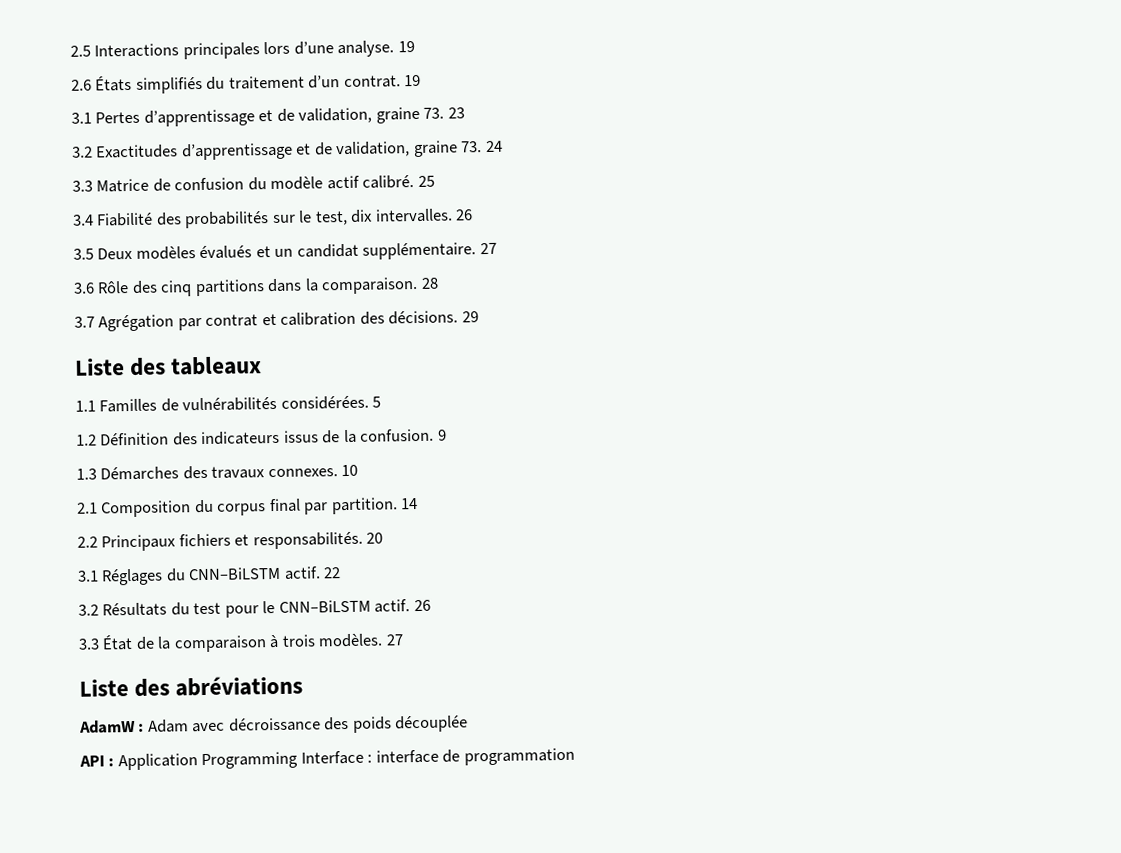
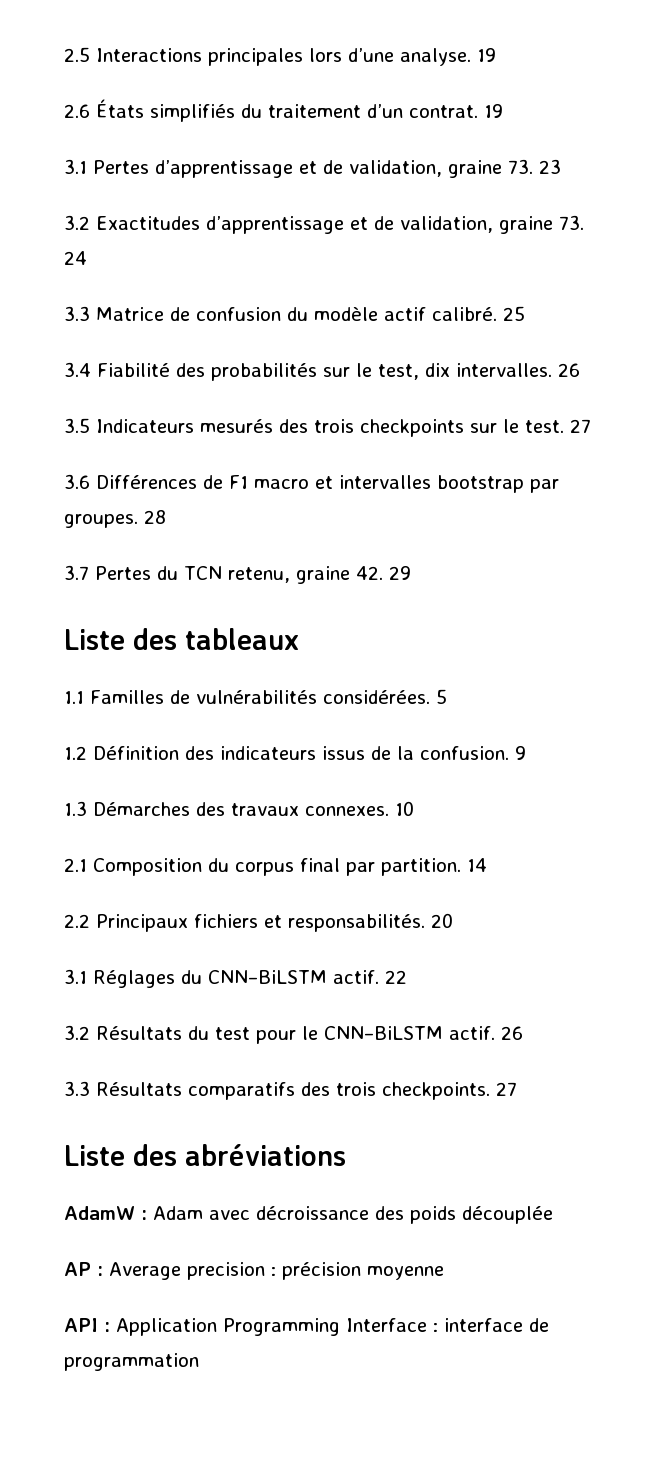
[97,242,497,260] [73,276,439,297] [74,310,459,332] Deux modèles évalués et un candidat supplémentaire. 27 // 3.6 Rôle des cinq partitions dans la comparaison. 28 // 3.7 Agrégation par contrat et calibration des décisions. -> [96,419,591,437] [64,474,559,493] [64,510,166,528] [64,565,383,584] Indicateurs mesurés des trois checkpoints sur le test. 27 // 3.6 Différences de F1 macro et intervalles bootstrap par groupes. 28 // 3.7 Pertes du TCN retenu, graine 42.
[102,633,384,653] État de la comparaison à trois modèles. -> [96,1082,490,1100] Résultats comparatifs des trois checkpoints.
(469, 724) none -> [64,1262,444,1280] // AP : Average precision : précision moyenne

